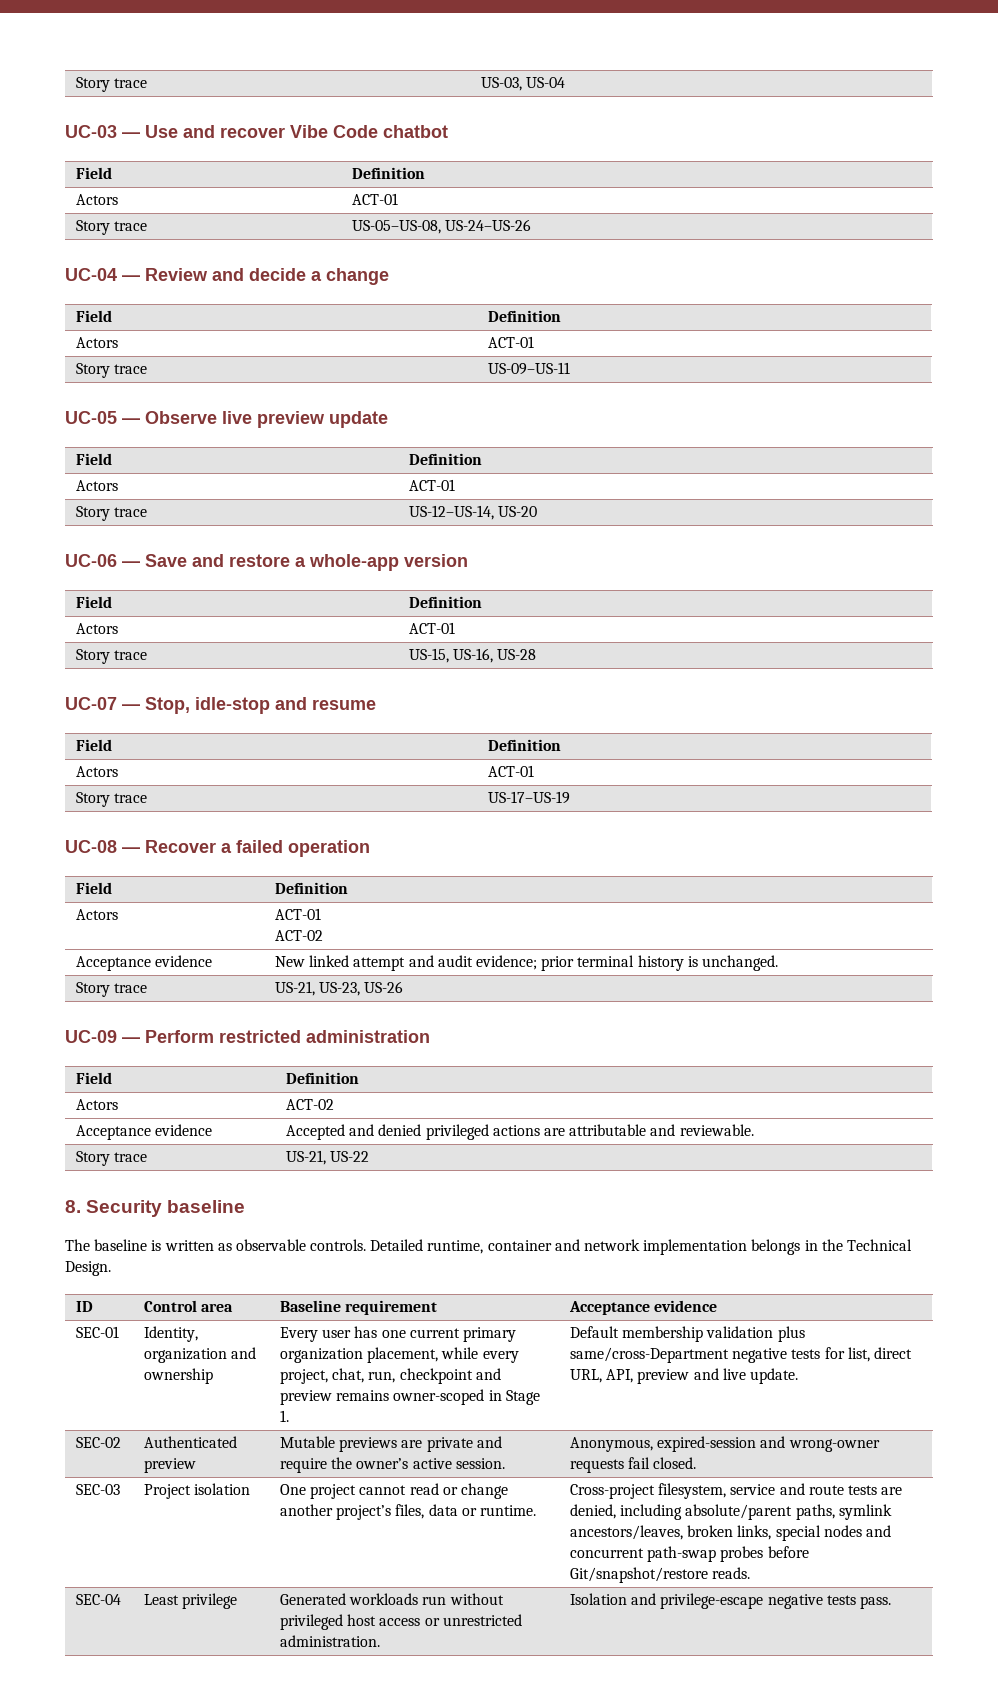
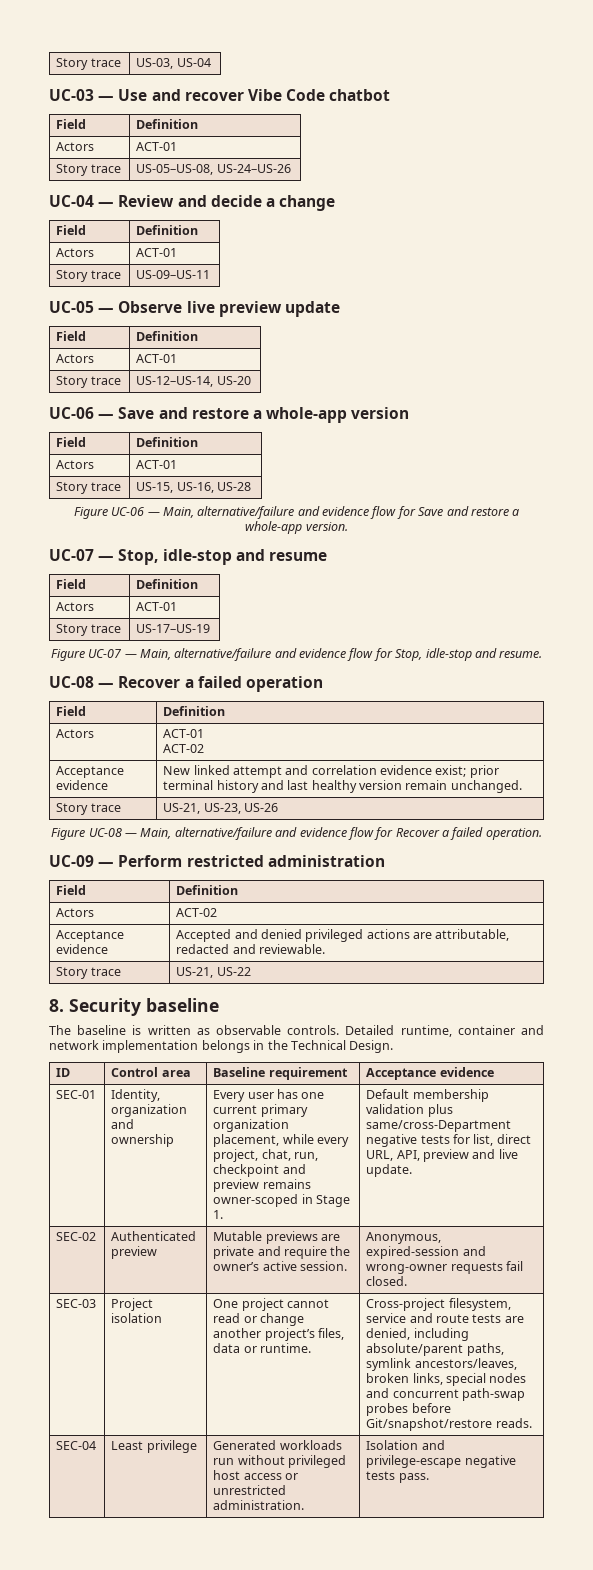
(537, 654) none -> [73,506,520,519] [245,521,348,534] // Figure UC-06 — Main, alternative/failure and evidence flow for Save and restore a whole-app version.
(571, 797) none -> [50,648,543,661] // Figure UC-07 — Main, alternative/failure and evidence flow for Stop, idle-stop and resume.
[437,955,698,971] audit evidence; prior terminal history is -> [311,765,499,778] [163,780,448,793] correlation evidence exist; prior terminal history and last healthy version remain
(404, 987) none -> [51,827,542,840] // Figure UC-08 — Main, alternative/failure and evidence flow for Recover a failed operation.
[569,1124,647,1136] attributable -> [435,929,510,941] [176,944,230,954] attributable, redacted

